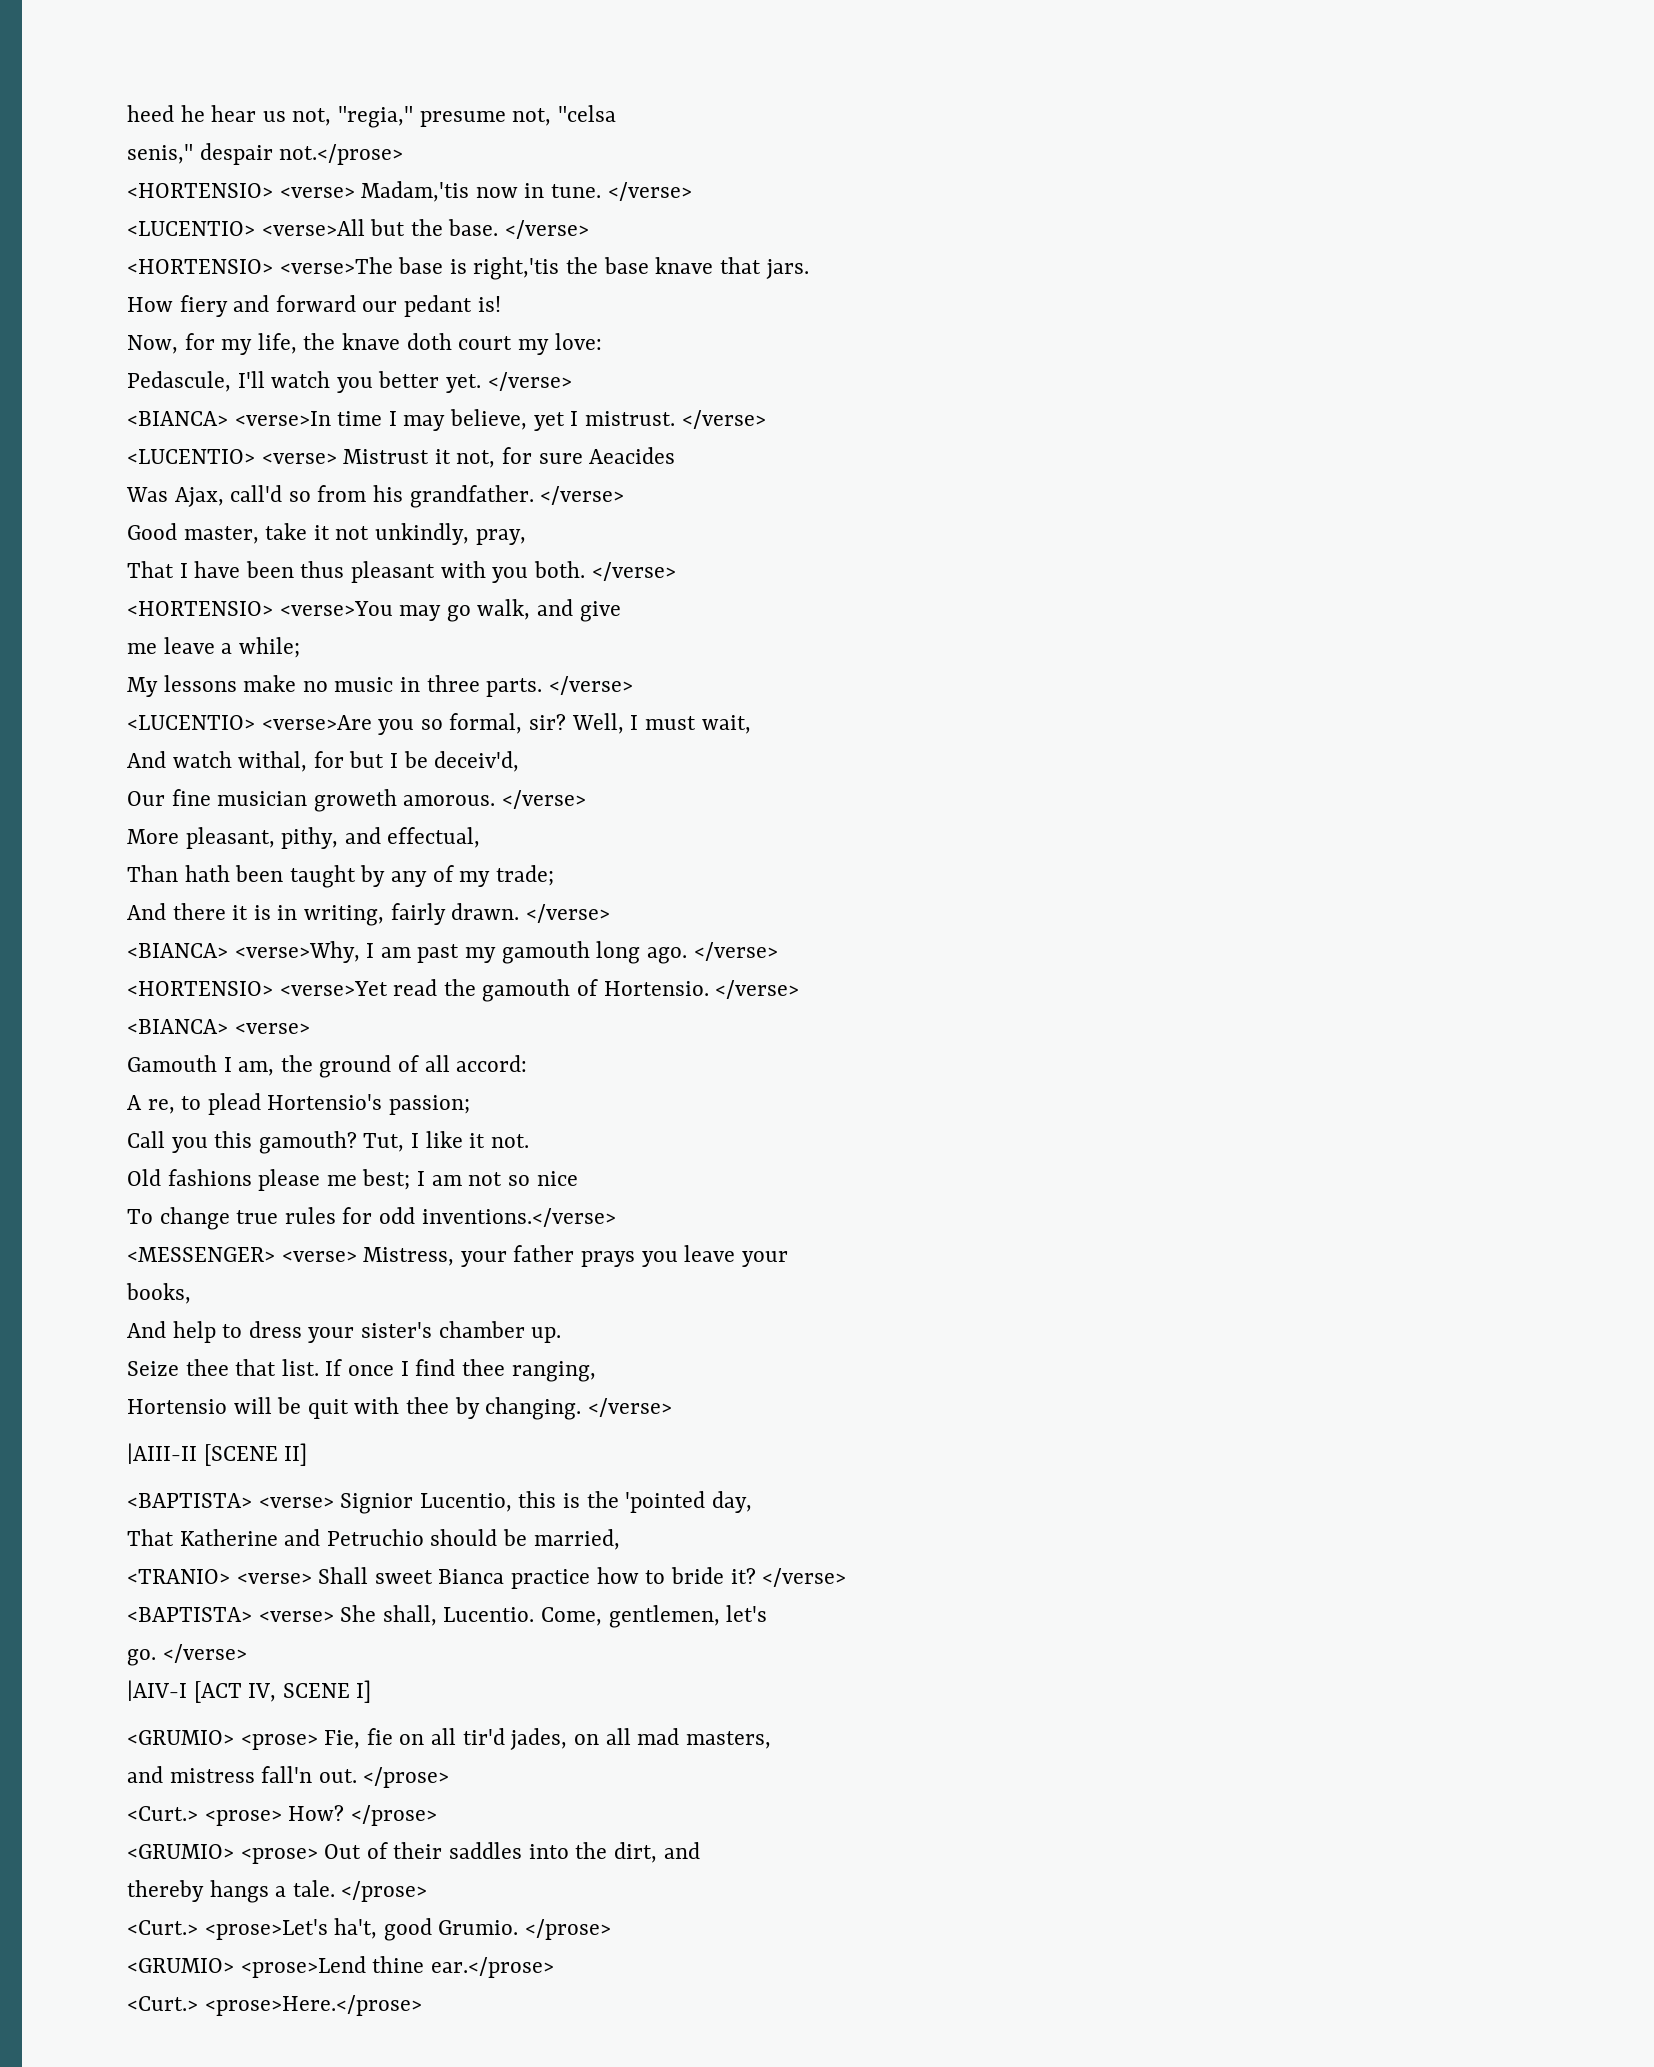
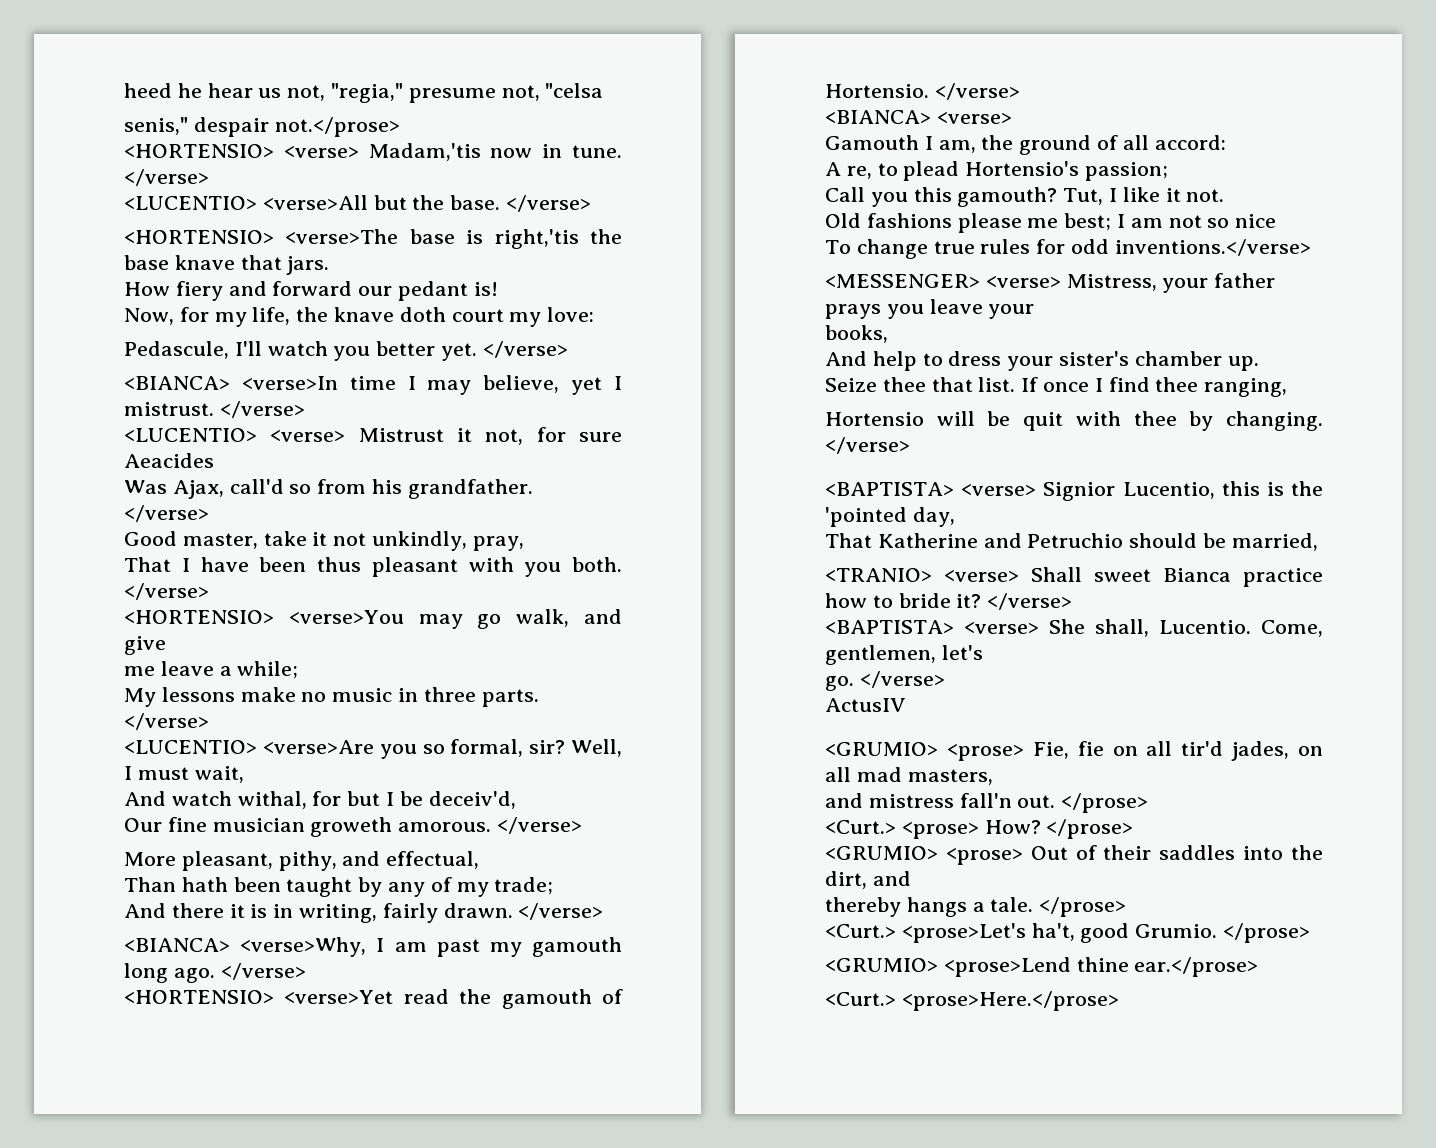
[127,1443,308,1466] // |AIII-II [SCENE II] -> (910, 445) none
[127,1680,372,1703] |AIV-I [ACT IV, SCENE I] -> [825,698,906,712] ActusIV

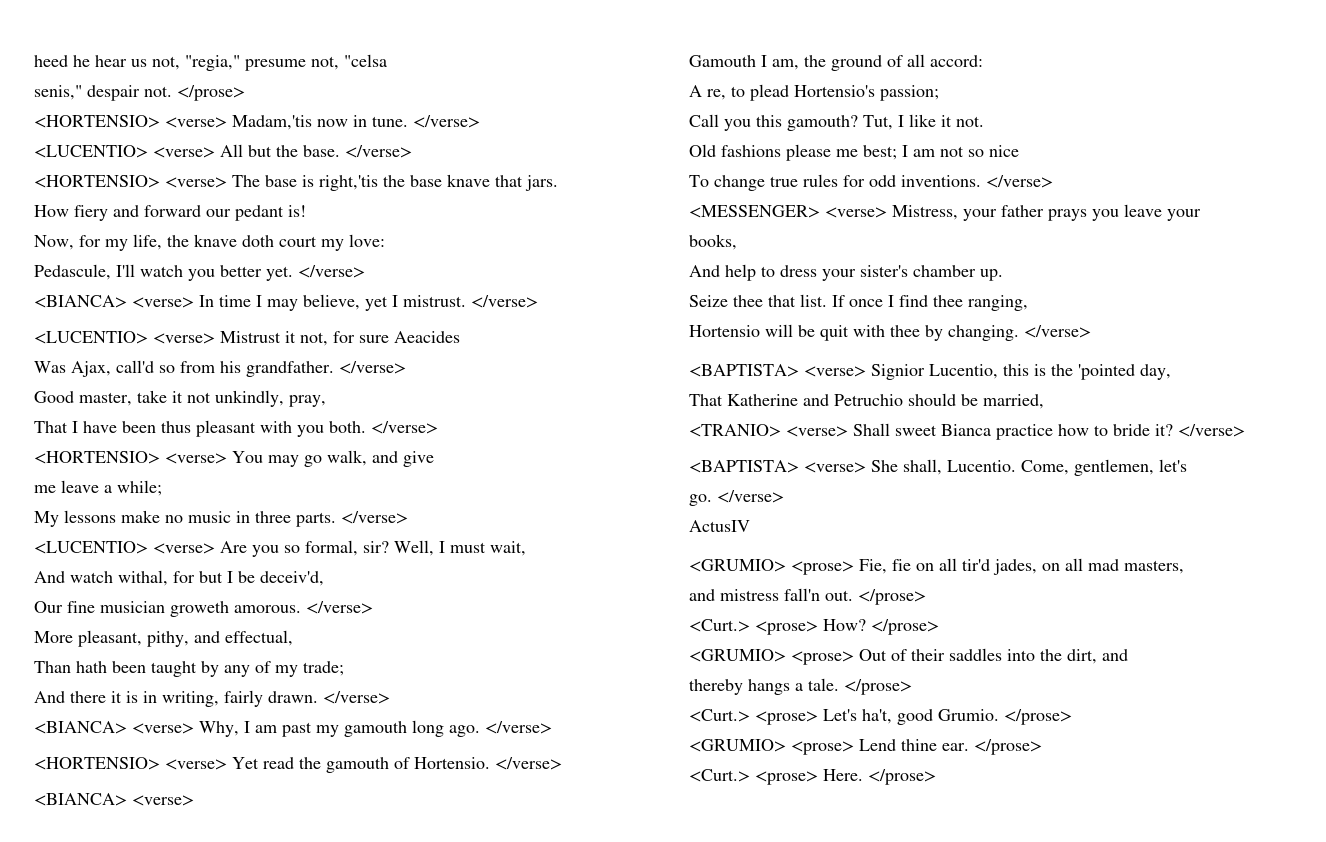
[274,117,400,137] not.</prose> -> [144,85,245,101] not. </prose>
[262,195,368,210] <verse>All -> [153,144,243,158] <verse> All
[285,229,399,244] <verse>The -> [165,175,260,188] <verse> The
[241,376,338,390] <verse>In -> [132,295,214,308] <verse> In
[288,610,404,624] <verse>You -> [165,451,263,464] <verse> You
[262,740,374,754] <verse>Are -> [153,541,247,554] <verse> Are
[240,937,367,957] <verse>Why, -> [132,721,239,737] <verse> Why,
[284,990,394,1004] <verse>Yet -> [165,757,259,770] <verse> Yet
[1114,239,1311,256] inventions.</verse> -> [901,175,1053,188] inventions. </verse>
[901,923,1026,943] <prose>Let's -> [755,709,857,725] <prose> Let's
[943,957,1259,977] [825,991,1119,1011] <prose>Lend thine ear.</prose> // <Curt.> <prose>Here.</prose> -> [791,739,1042,755] [689,769,936,785] <prose> Lend thine ear. </prose> // <Curt.> <prose> Here. </prose>

